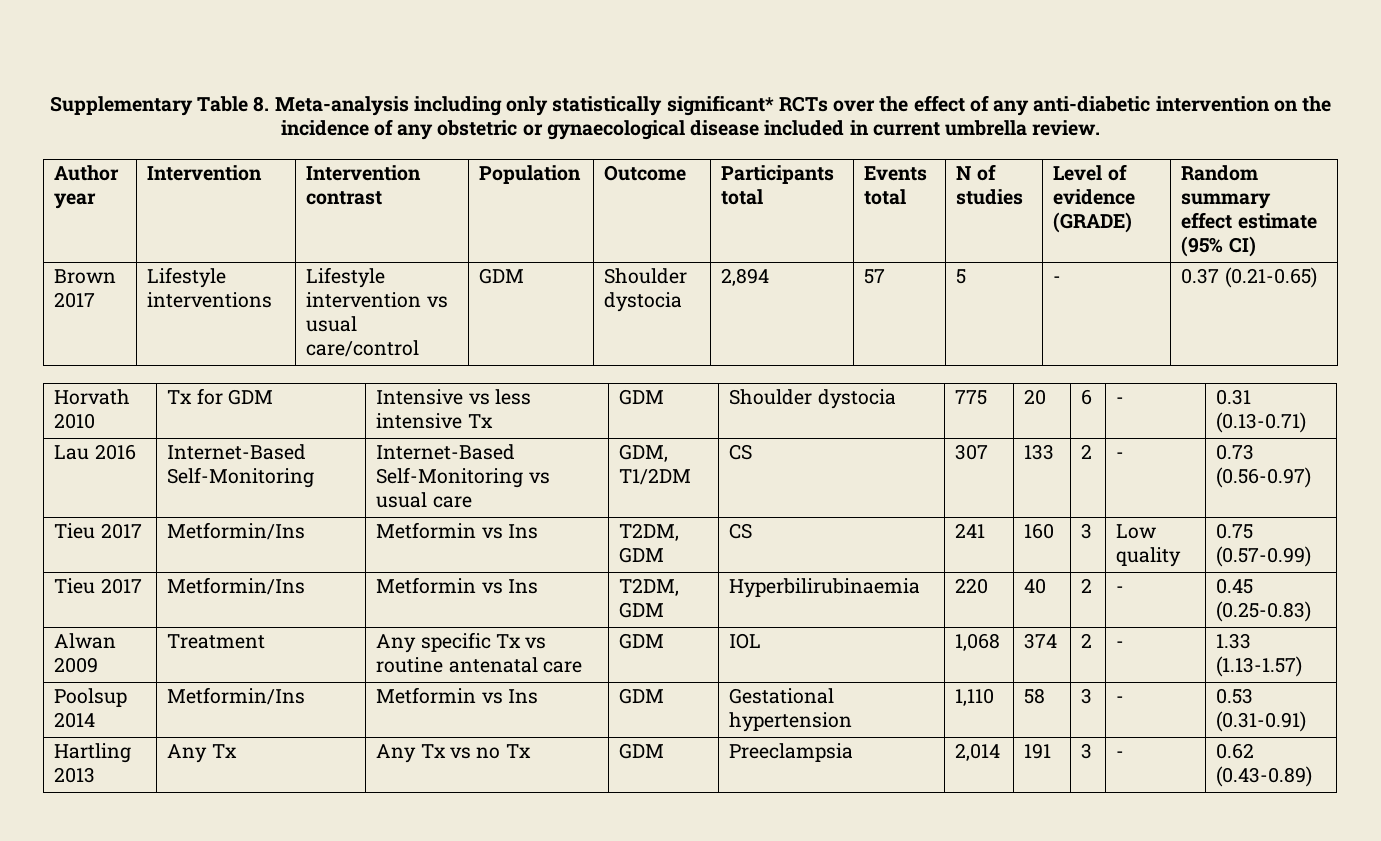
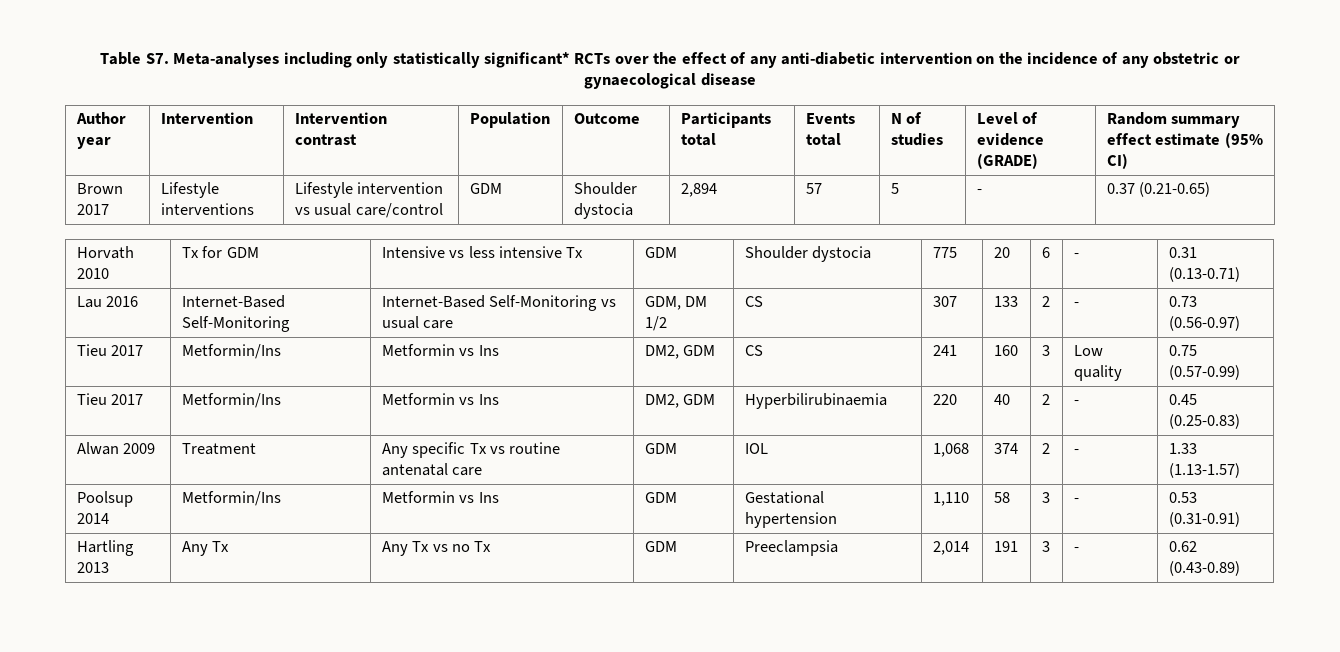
[49,96,409,116] Supplementary Table 8. Meta-analysis -> [100,52,280,68] Table S7. Meta-analyses
[764,120,1101,136] included in current umbrella review. -> (756, 79) none
[619,468,692,485] T1/2DM -> [685,296,708,307] [644,316,667,331] DM 1/2
[619,523,680,541] T2DM, -> [644,345,679,359] DM2,
[619,578,680,596] T2DM, -> [644,394,679,408] DM2,

